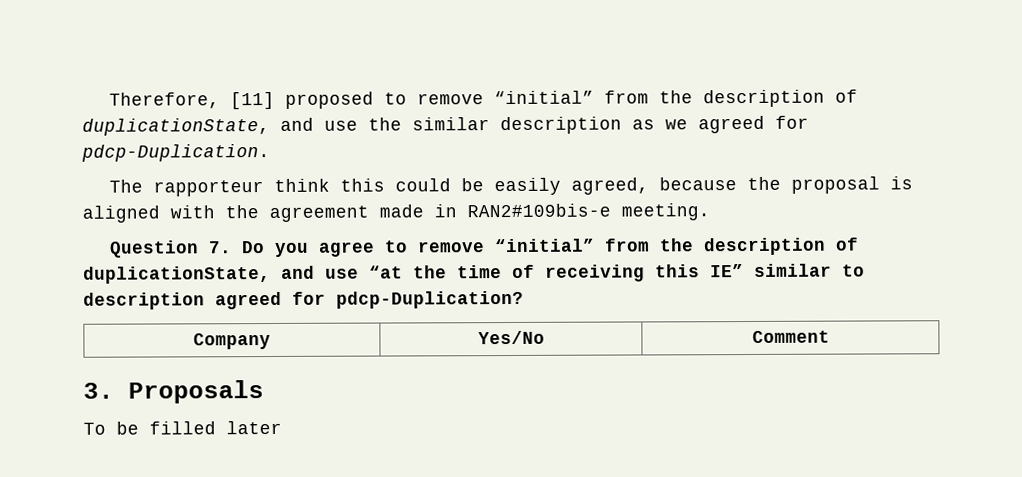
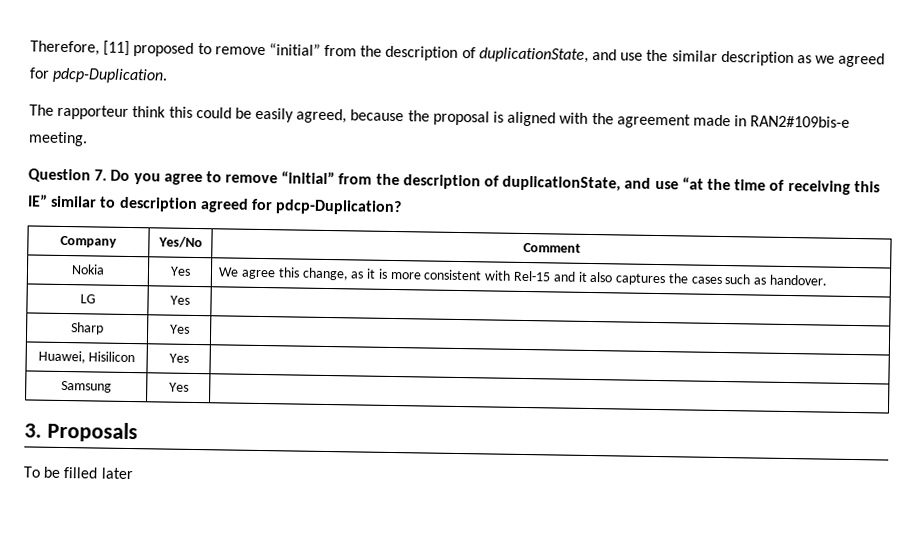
(830, 336) none -> [71,264,105,275] [169,266,191,276] [218,267,829,286] [79,294,96,304] [169,295,190,305] [71,322,104,335] [169,324,190,334] [37,350,136,364] [168,353,189,363] [61,380,112,393] [168,382,189,392] // Nokia | Yes | We agree this change, as it is more consistent with Rel-15 and it also captures the cases such as handover. // LG | Yes | // Sharp | Yes | // Huawei, Hisilicon | Yes | // Samsung | Yes |

